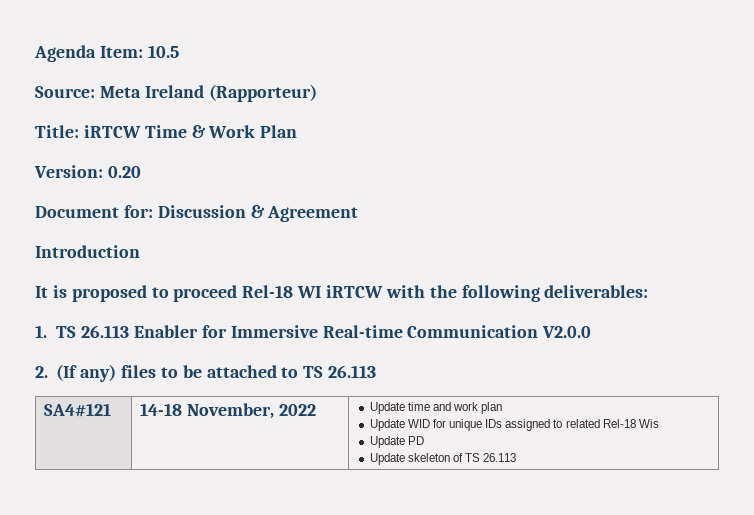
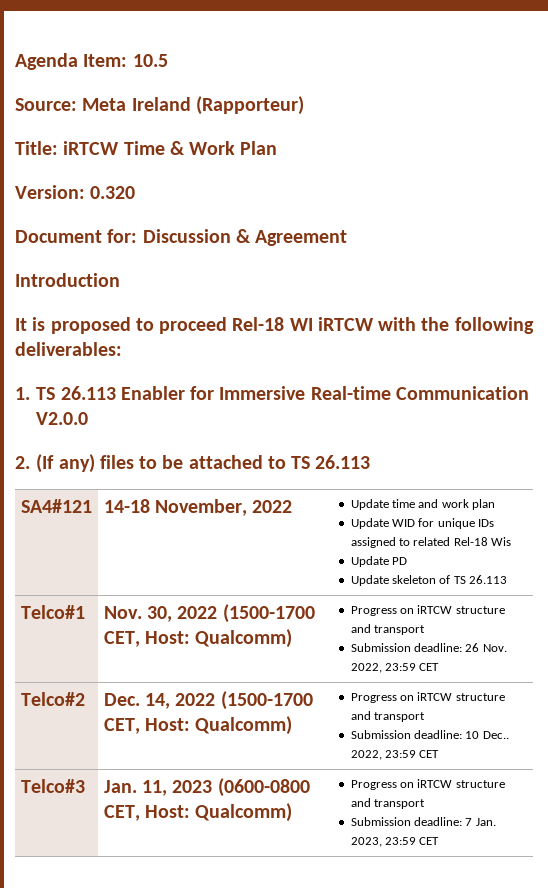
[107,166,141,178] 0.20 -> [90,186,136,199] 0.320
(517, 457) none -> [20,605,85,619] [103,604,315,623] [103,629,293,648] [350,605,505,616] [350,624,425,635] [350,643,507,652] [350,663,440,673] [20,692,85,706] [103,691,313,710] [103,716,293,735] [350,692,505,703] [350,711,425,722] [350,730,509,739] [350,750,440,760] [20,779,85,793] [103,778,310,797] [103,803,293,822] [350,779,505,790] [350,798,425,809] [350,817,496,826] [350,837,440,847] // Telco#1 | Nov. 30, 2022 (1500-1700 CET, Host: Qualcomm) | Progress on iRTCW structure and transport // Submission deadline: 26 Nov. 2022, 23:59 CET // Telco#2 | Dec. 14, 2022 (1500-1700 CET, Host: Qualcomm) | Progress on iRTCW structure and transport // Submission deadline: 10 Dec.. 2022, 23:59 CET // Telco#3 | Jan. 11, 2023 (0600-0800 CET, Host: Qualcomm) | Progress on iRTCW structure and transport // Submission deadline: 7 Jan. 2023, 23:59 CET

